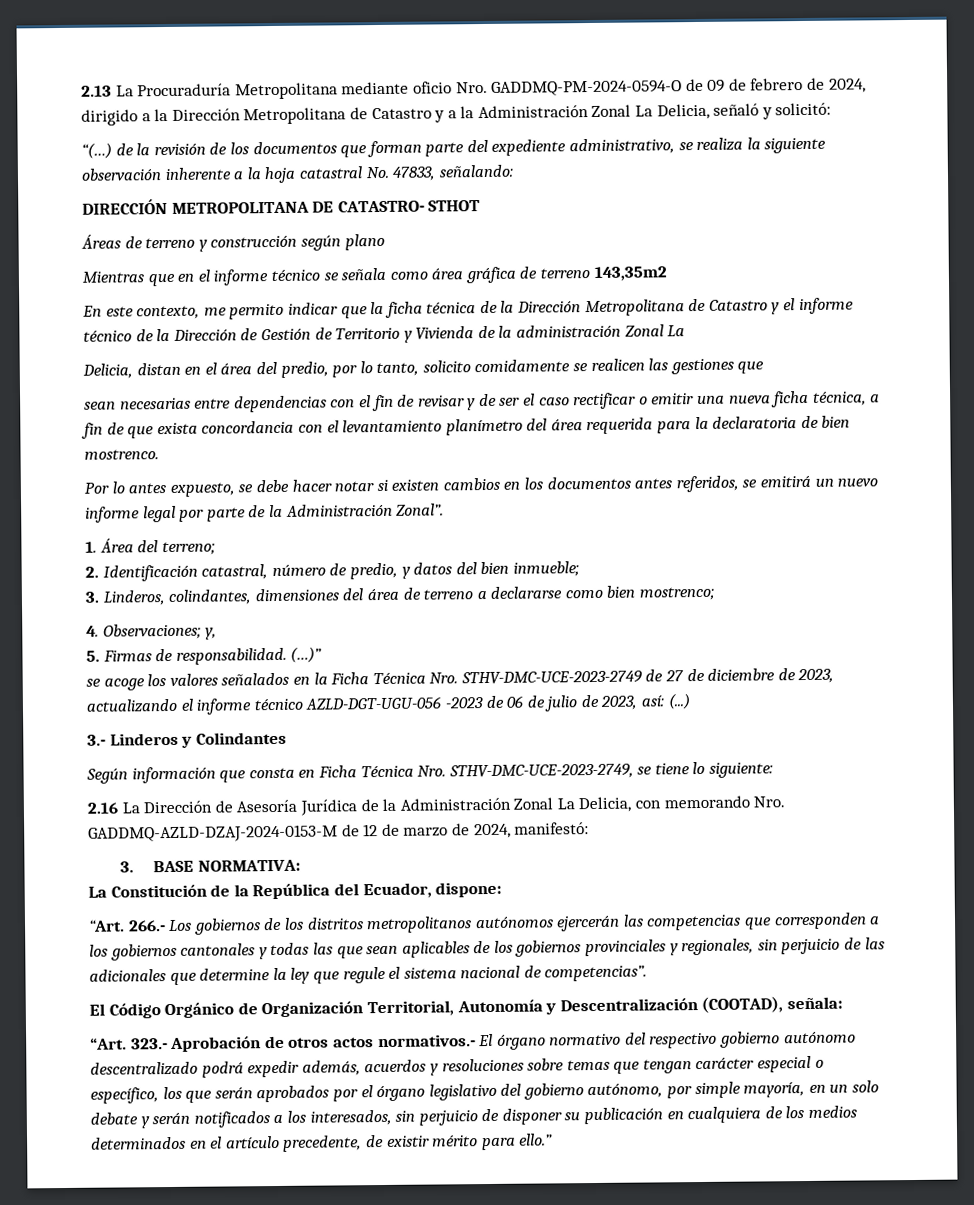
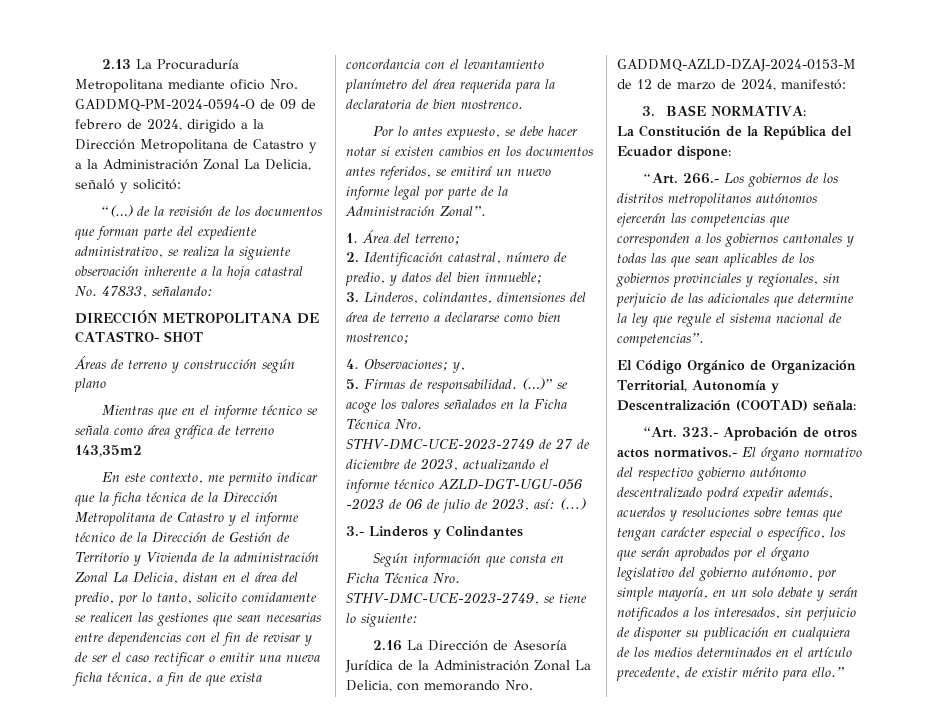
[428,200,481,212] STHOT -> [163,331,203,342] SHOT
(686, 331) // -> (128, 577) none
(765, 367) // -> (233, 620) none
(323, 654) // -> (552, 384) none
[362,882,432,899] Ecuador, -> [617,146,673,157] Ecuador
[701,996,784,1013] (COOTAD), -> [736,399,808,411] (COOTAD)

